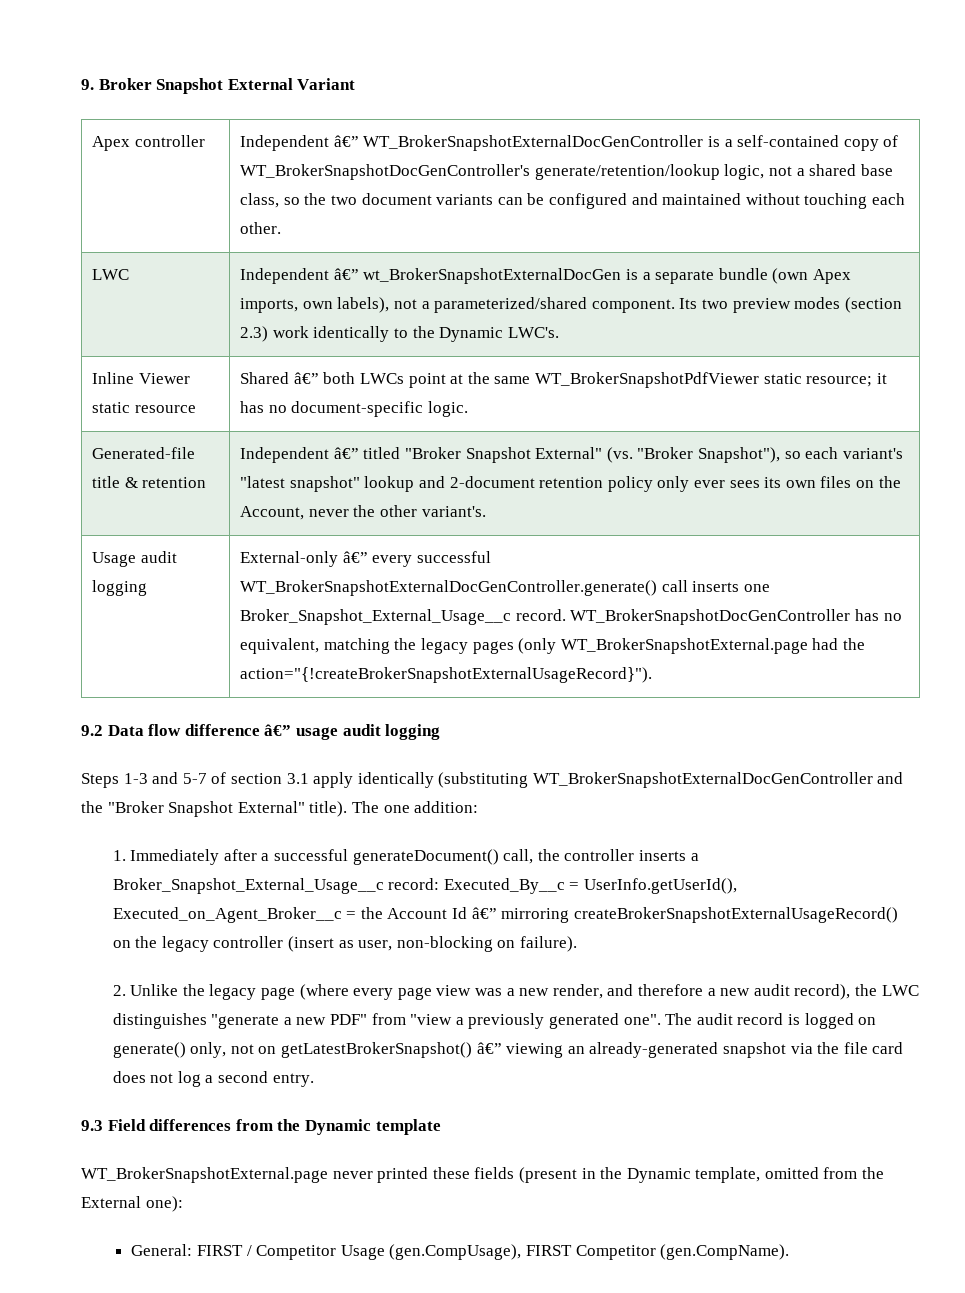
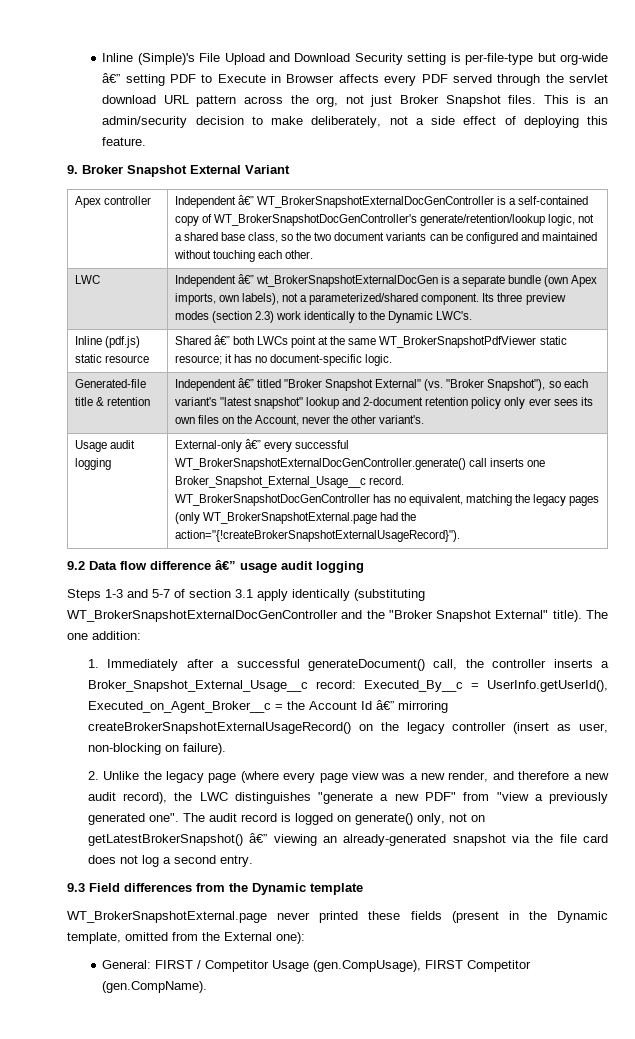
(81, 84) none -> [102,53,608,65] [102,73,608,86] [102,95,608,107] [102,116,608,128] [102,137,147,146] Inline (Simple)'s File Upload and Download Security setting is per-file-type but org-wide â€” setting PDF to Execute in Browser affects every PDF served through the servlet download URL pattern across the org, not just Broker Snapshot files. This is an admin/security decision to make deliberately, not a side effect of deploying this feature. //
[702,299,729,309] two -> [497,293,523,302] three
[138,373,190,384] Viewer -> [104,336,140,348] (pdf.js)

